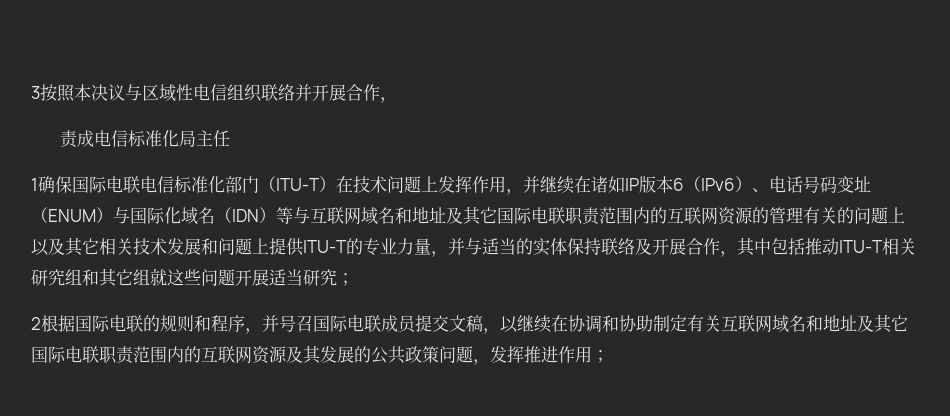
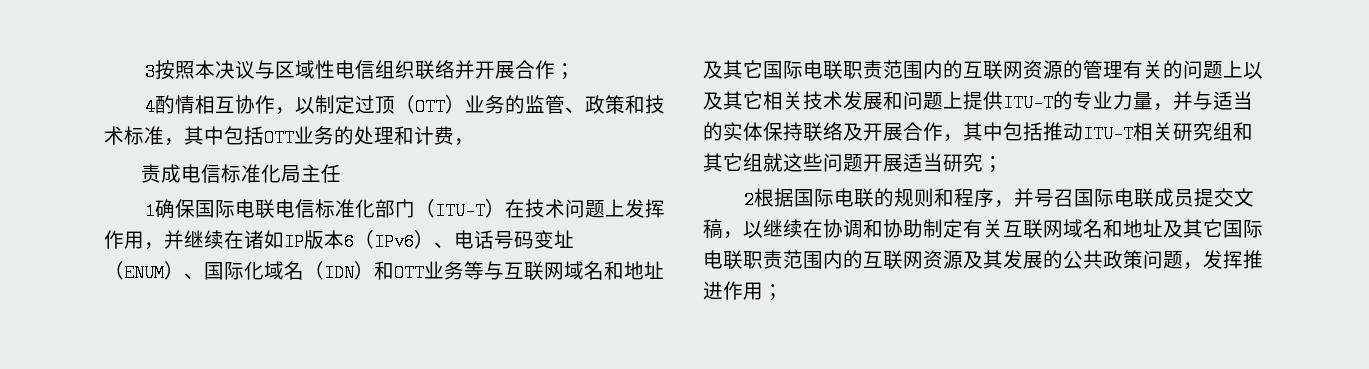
(380, 92) none -> [555,63,576,80] [145,95,666,116] [104,126,454,147] ； // 4酌情相互协作，以制定过顶（OTT）业务的监管、政策和技术标准，其中包括OTT业务的处理和计费
[113,207,130,224] 与 -> [184,273,204,279] 、
(276, 215) none -> [374,261,464,282] 和OTT业务

